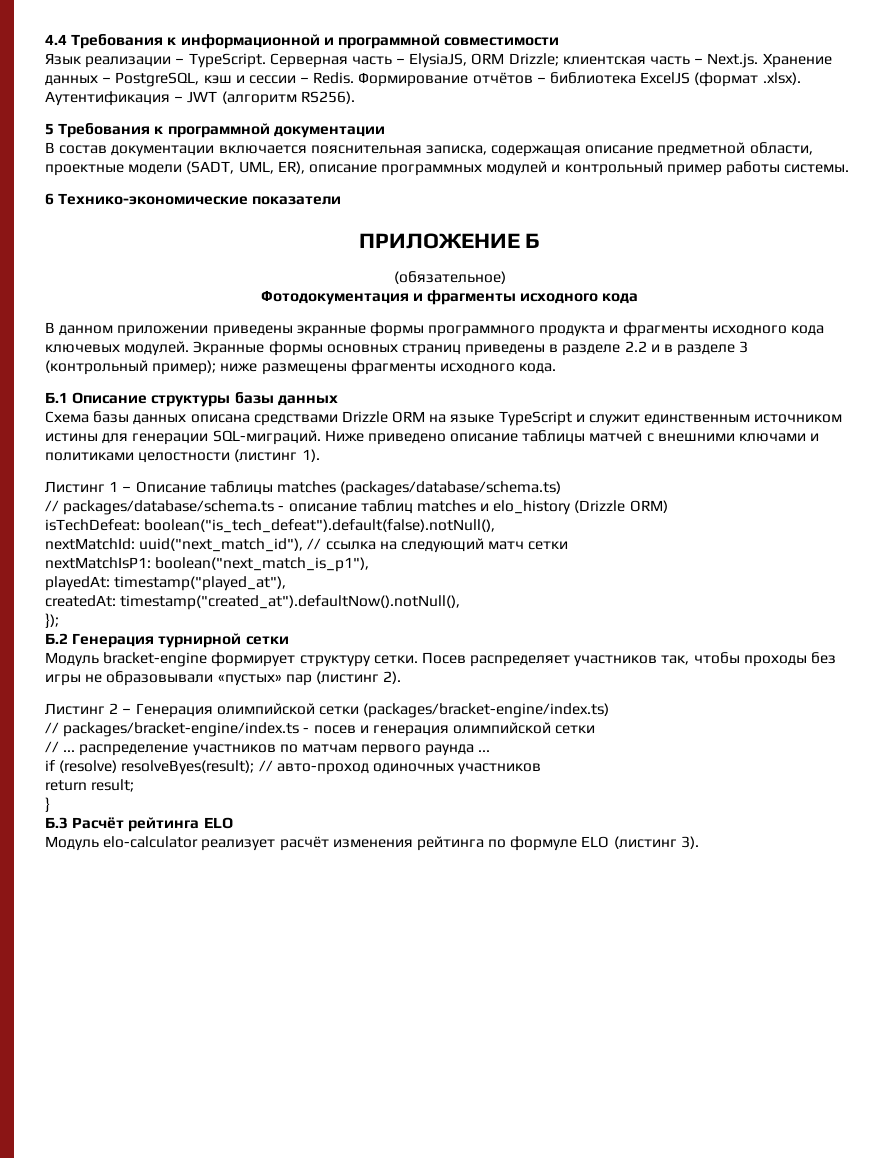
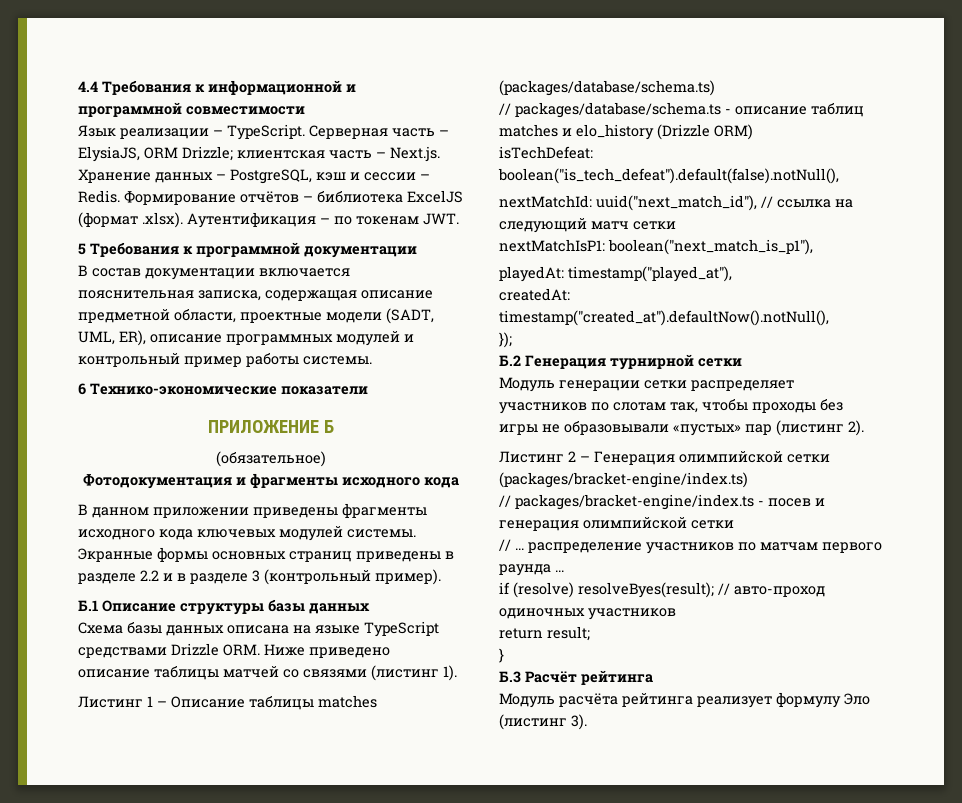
[187,91,355,106] JWT (алгоритм RS256). -> [334,213,459,225] по токенам JWT.
[296,322,619,337] экранные формы программного продукта и -> (338, 512) none
[124,341,190,356] модулей. -> [279,526,416,541] модулей системы.
[152,360,557,375] пример); ниже размещены фрагменты исходного кода. -> [375,569,441,585] пример).
[253,411,843,426] [45,430,321,445] средствами Drizzle ORM на языке TypeScript и служит единственным источником истины для генерации SQL-миграций. -> [293,621,439,637] [78,643,260,658] на языке TypeScript средствами Drizzle ORM.
[646,433,820,442] [45,452,231,463] с внешними ключами и политиками целостности -> [283,669,367,678] со связями
[103,652,658,667] bracket-engine формирует структуру сетки. Посев распределяет участников -> [559,380,794,391] [499,402,666,414] генерации сетки распределяет участников по слотам
[203,817,233,829] [45,836,610,851] ELO // Модуль elo-calculator реализует расчёт изменения рейтинга по формуле ELO -> [499,692,870,708] // Модуль расчёта рейтинга реализует формулу Эло

